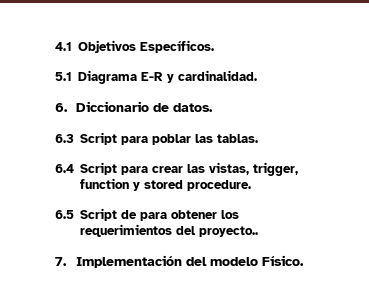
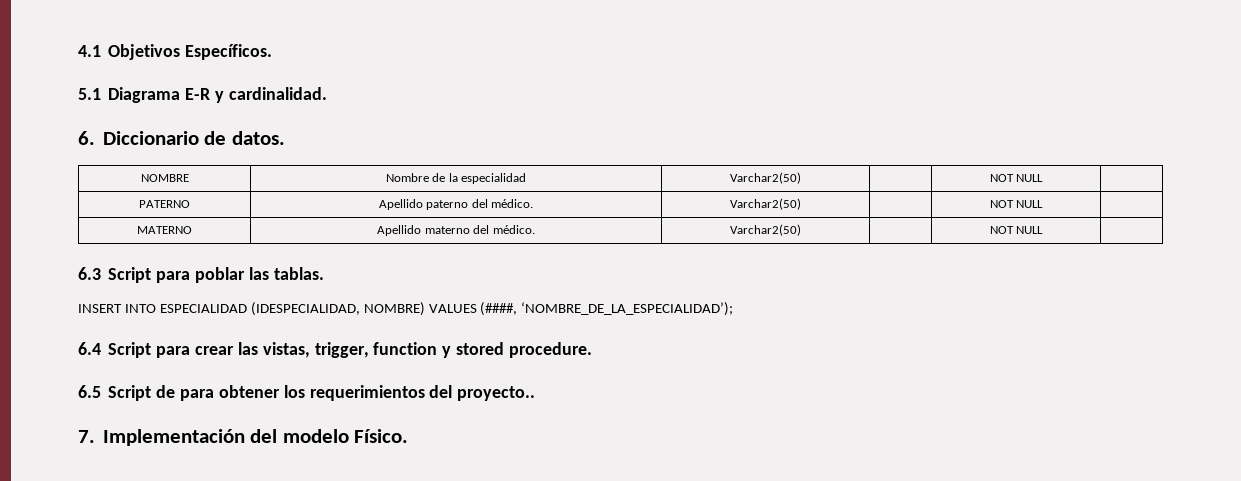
(214, 107) none -> [140,174,189,182] [385,173,527,184] [730,172,801,184] [989,174,1044,182] [139,200,190,208] [378,199,534,210] [730,198,801,210] [989,200,1044,208] [137,226,192,234] [377,225,535,236] [730,224,801,236] [989,226,1044,234] // NOMBRE | Nombre de la especialidad | Varchar2(50) | | NOT NULL | // PATERNO | Apellido paterno del médico. | Varchar2(50) | | NOT NULL | // MATERNO | Apellido materno del médico. | Varchar2(50) | | NOT NULL |
(258, 138) none -> [78,302,734,316] // INSERT INTO ESPECIALIDAD (IDESPECIALIDAD, NOMBRE) VALUES (####, ‘NOMBRE_DE_LA_ESPECIALIDAD’);

